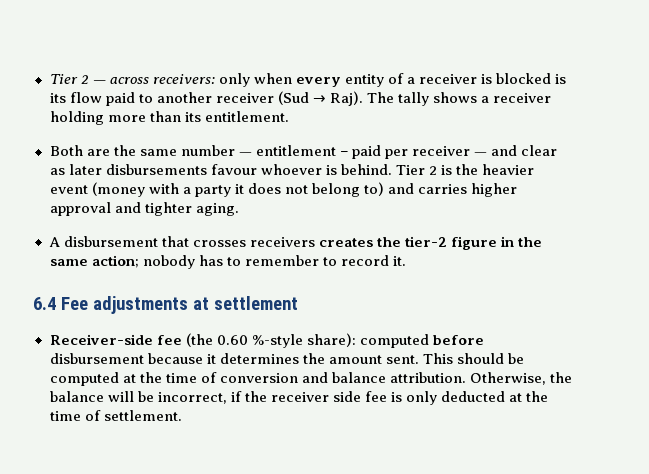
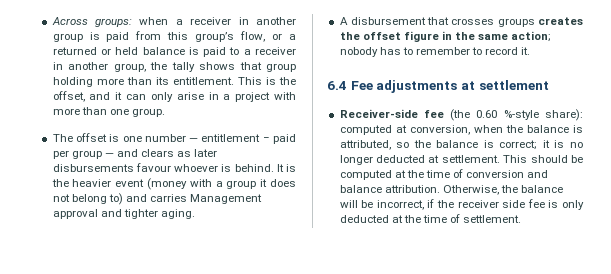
[49,73,567,87] [49,91,552,106] Tier 2 — across receivers: only when every entity of a receiver is blocked is its flow paid to another receiver (Sud → Raj). The tally shows a receiver -> [51,17,296,27] [52,31,296,42] [52,47,296,57] [52,62,296,72] Across groups: when a receiver in another group is paid from this group’s flow, or a returned or held balance is paid to a receiver in another group, the tally shows that group
[49,145,177,156] // Both are the same -> [237,77,296,85] [52,91,296,102] [52,107,165,117] [52,133,142,142] This is the offset, and it can only arise in a project with more than one group. // The offset is one
[412,146,471,156] receiver -> [71,150,102,159] group
[521,145,558,156] clear -> [141,149,175,157] clears
[395,165,437,175] Tier 2 -> [276,164,284,172] It
[194,185,231,197] party -> [226,180,257,189] group
[471,183,518,197] higher -> [190,194,263,204] Management
[249,237,315,247] receivers -> [497,18,535,27] groups
[404,236,447,247] tier-2 -> [362,32,401,40] offset
[432,335,484,345] [49,353,419,364] before disbursement because it determines the amount sent. -> [395,125,583,135] [339,140,583,150] [339,155,500,165] at conversion, when the balance is attributed, so the balance is correct; it is no longer deducted at settlement.

